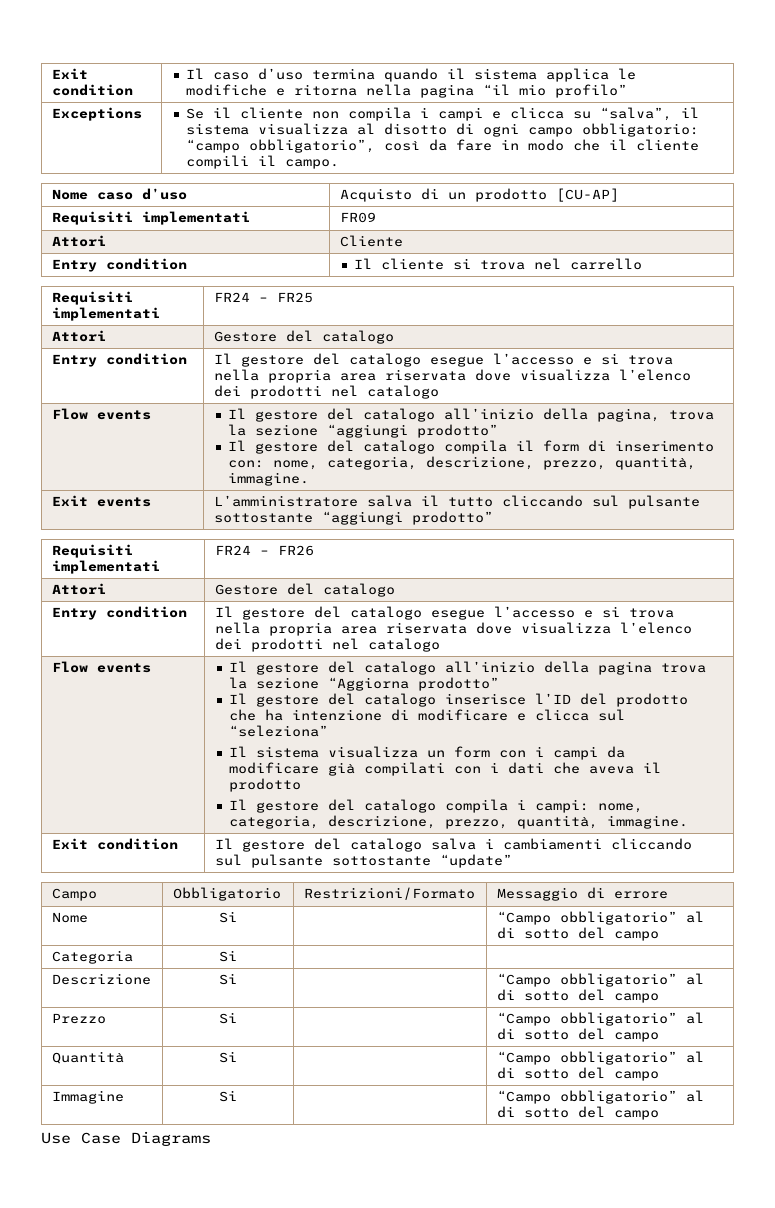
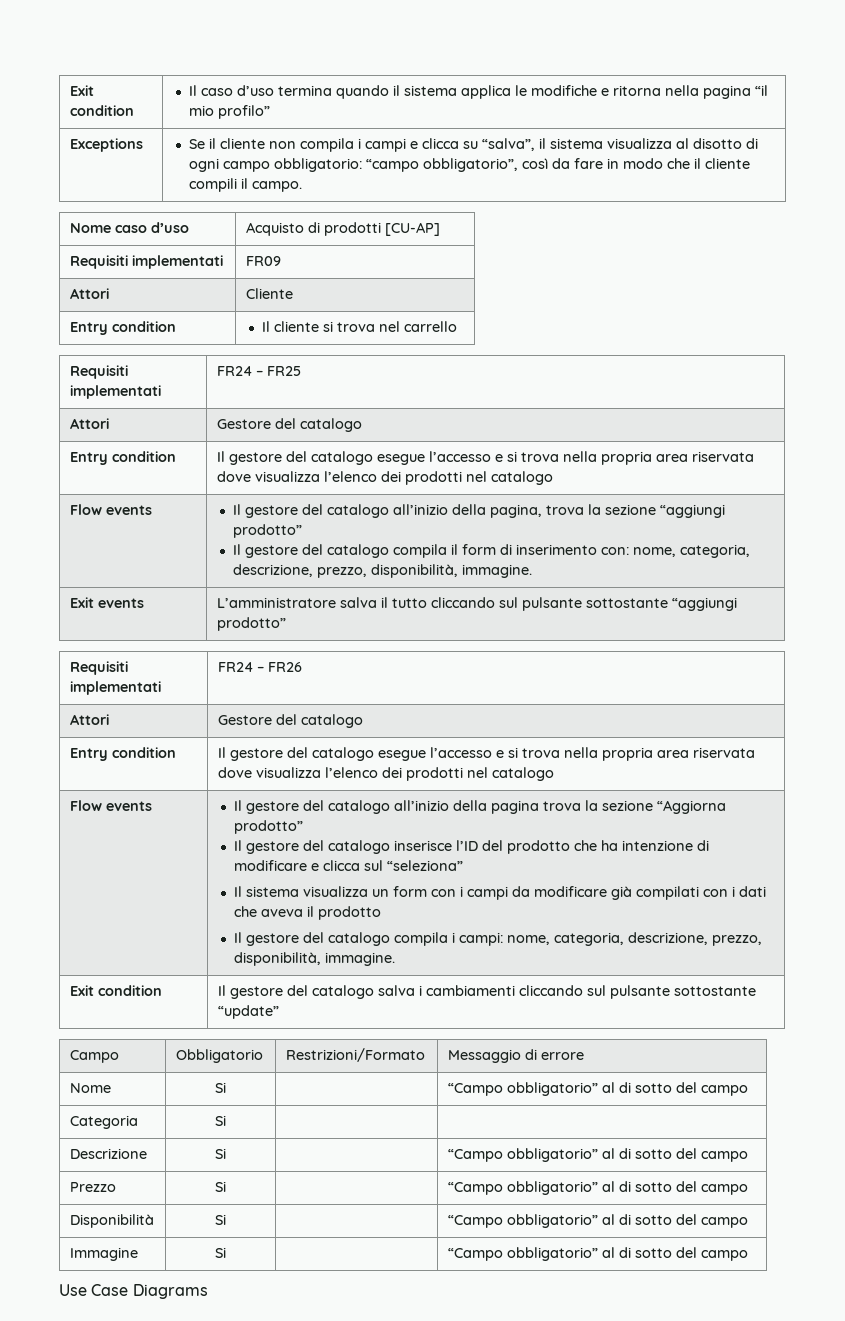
[447,188,547,202] un prodotto -> [323,222,381,236] prodotti
[615,456,697,470] quantità, -> [370,564,458,578] disponibilità,
[517,815,599,829] quantità, -> [233,952,321,966] disponibilità,
[51,1051,124,1064] Quantità -> [69,1214,154,1228] Disponibilità

